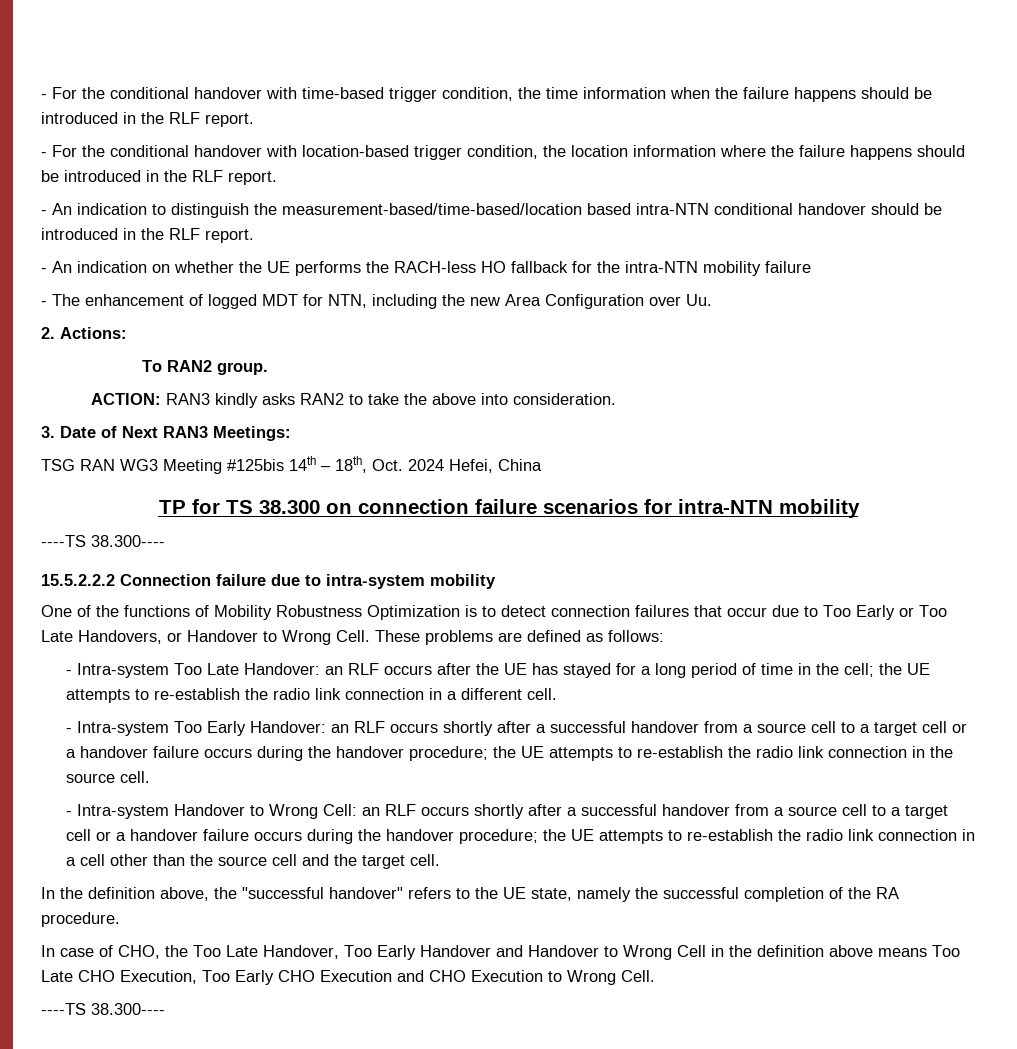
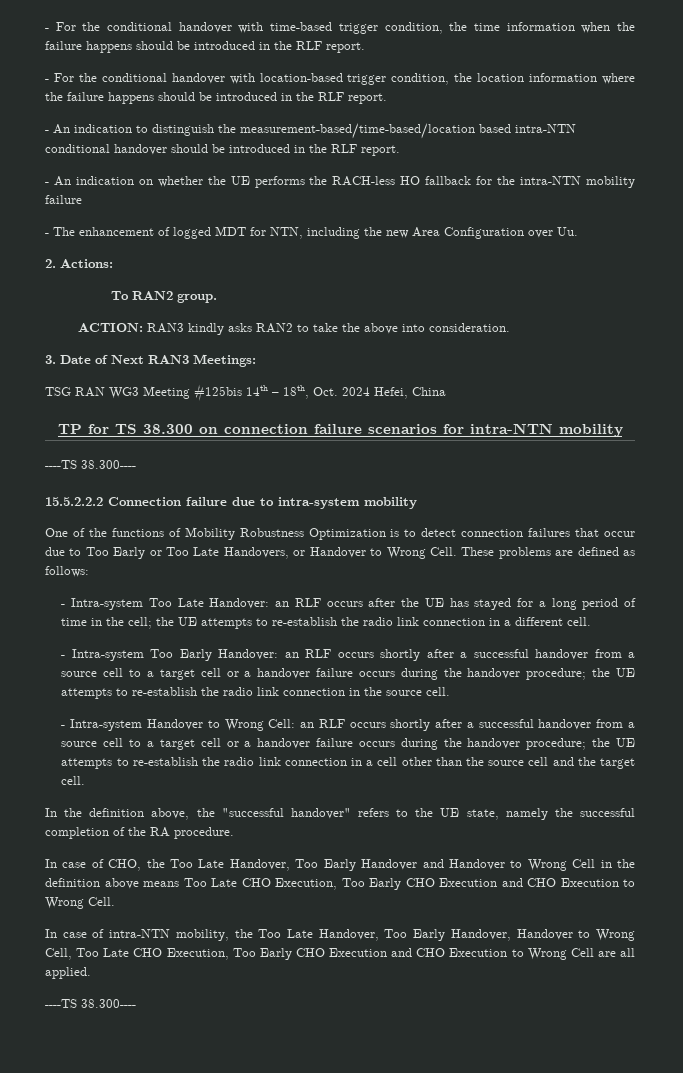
(655, 976) none -> [45,929,635,941] [45,948,635,960] [45,967,91,979] // In case of intra-NTN mobility, the Too Late Handover, Too Early Handover, Handover to Wrong Cell, Too Late CHO Execution, Too Early CHO Execution and CHO Execution to Wrong Cell are all applied.

